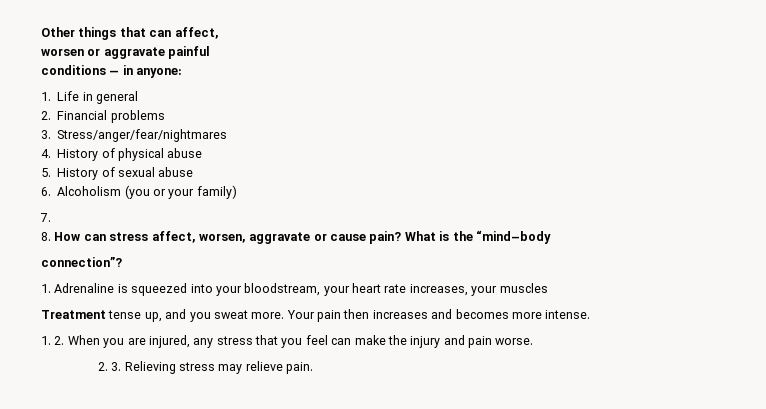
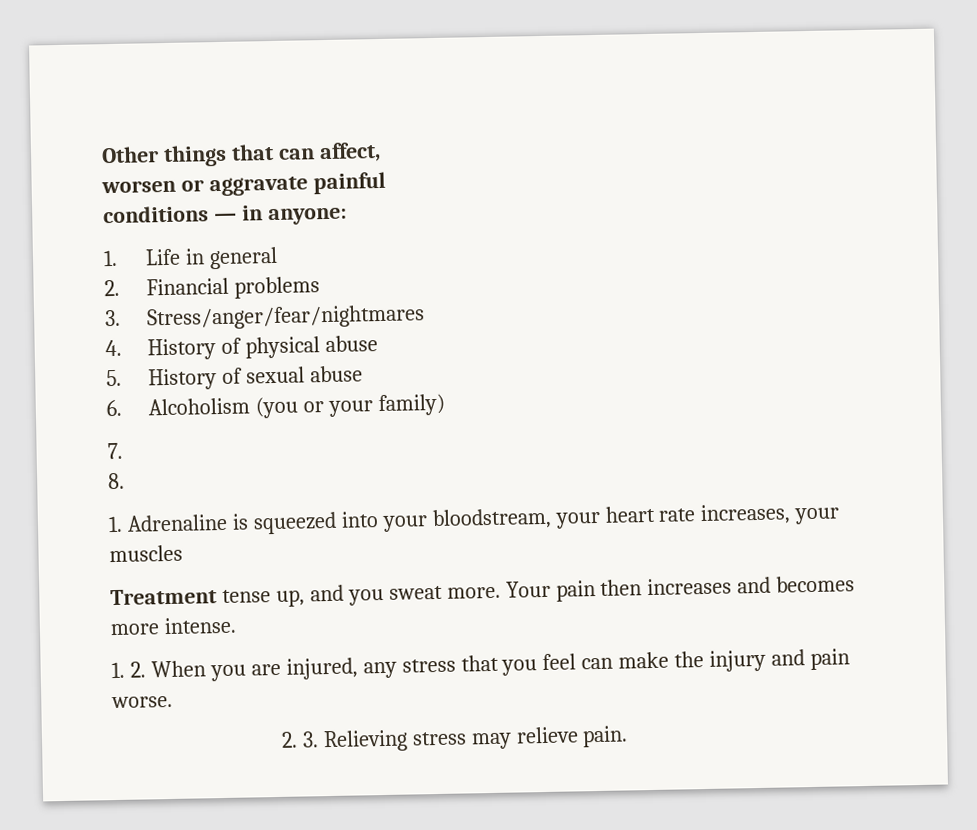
[54,230,551,244] [41,257,122,267] How can stress affect, worsen, aggravate or cause pain? What is the “mind–body // connection”? -> (125, 481) none

